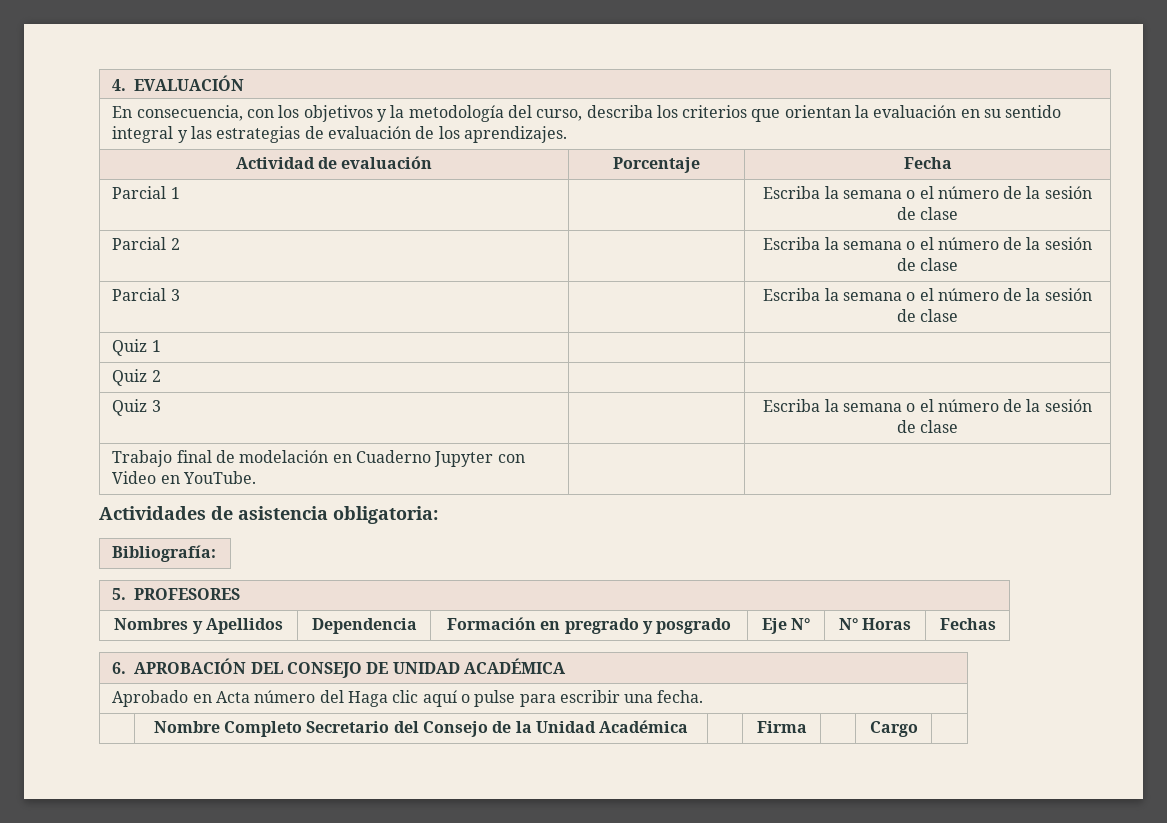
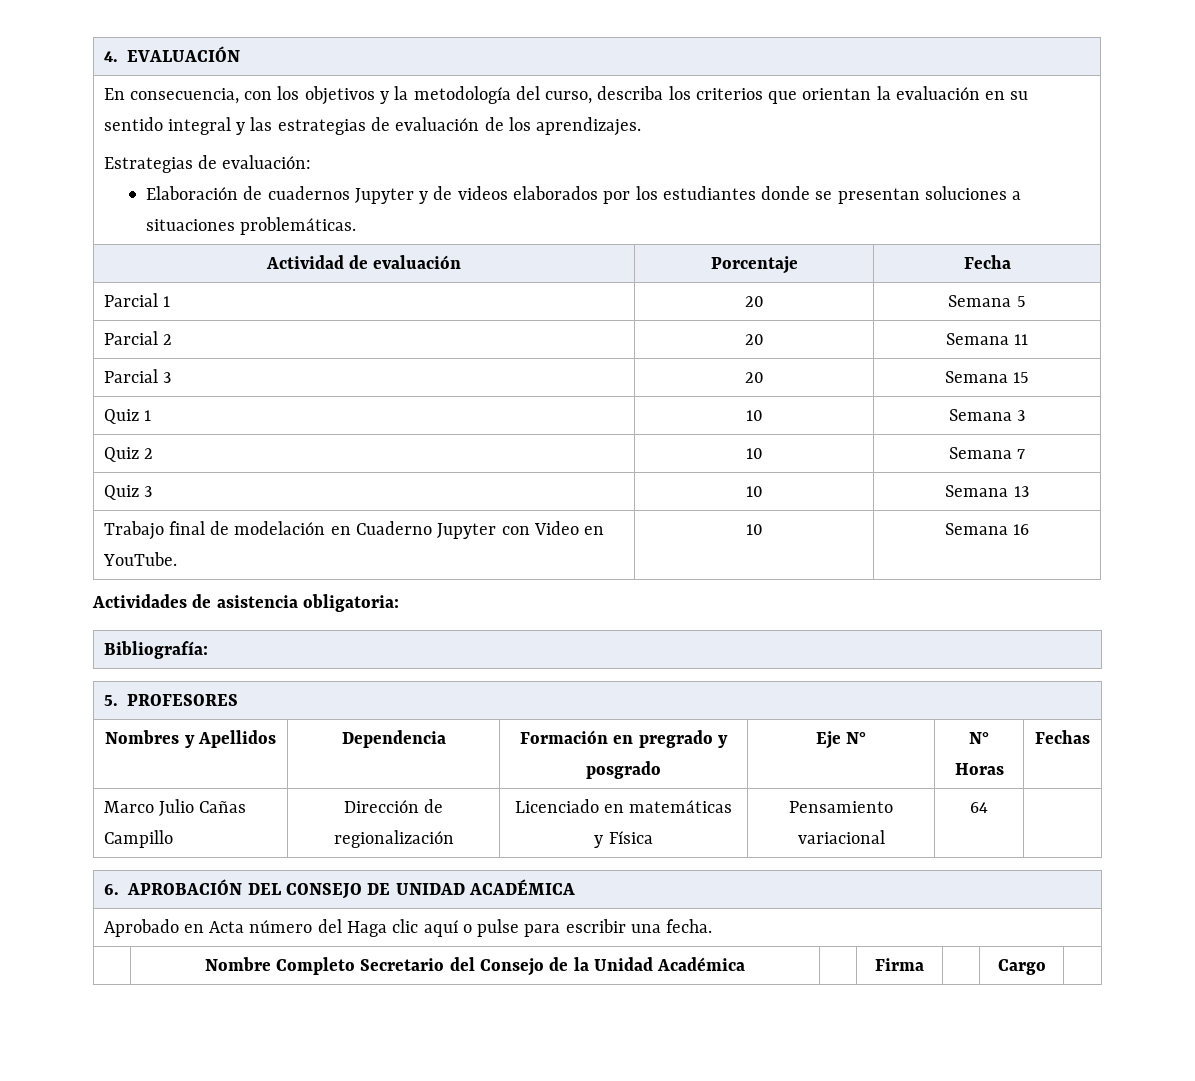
(567, 134) none -> [103,155,312,173] [146,186,1022,204] [146,217,357,235] // Estrategias de evaluación: // Elaboración de cuadernos Jupyter y de videos elaborados por los estudiantes donde se presentan soluciones a situaciones problemáticas.
[763,186,1092,199] [896,207,959,220] [112,237,180,250] [763,237,1092,250] [896,258,959,271] [112,288,180,301] [763,288,1092,301] [896,309,959,322] | Escriba la semana o el número de la sesión de clase // Parcial 2 | | Escriba la semana o el número de la sesión de clase // Parcial 3 | | Escriba la semana o el número de la sesión de clase -> [744,296,764,307] [948,295,1026,307] [103,331,172,345] [744,334,764,345] [945,333,1029,345] [103,369,171,383] [744,372,764,383] [944,371,1030,383] 20 | Semana 5 // Parcial 2 | 20 | Semana 11 // Parcial 3 | 20 | Semana 15
(161, 346) | -> [745,410,763,421] [948,409,1026,421] 10 | Semana 3
(161, 376) | -> [745,448,763,459] [948,447,1026,459] 10 | Semana 7
[763,399,1092,412] [896,420,959,433] | Escriba la semana o el número de la sesión de clase -> [745,486,763,497] [945,485,1029,497] 10 | Semana 13
(256, 477) | -> [745,524,763,535] [944,523,1030,535] 10 | Semana 16
(996, 624) none -> [103,799,247,816] [103,830,173,848] [343,799,444,813] [333,830,454,848] [514,799,733,813] [594,831,653,848] [789,801,893,813] [797,830,885,844] [970,802,988,813] // Marco Julio Cañas Campillo | Dirección de regionalización | Licenciado en matemáticas y Física | Pensamiento variacional | 64 |

